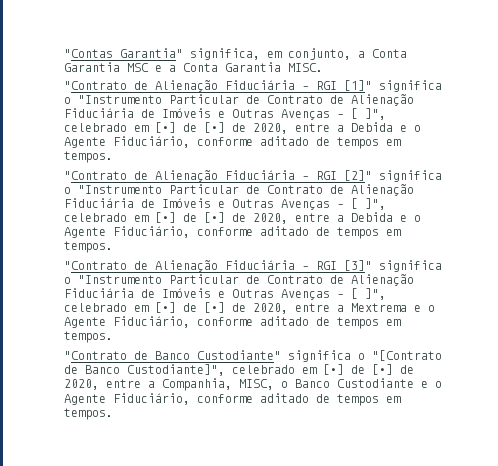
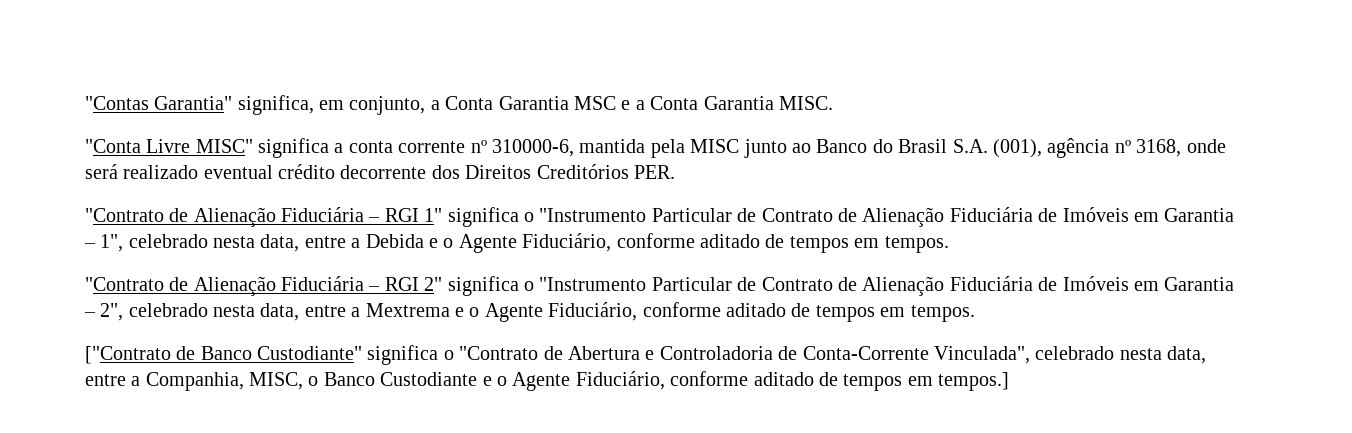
[64,80,373,92] // "Contrato de Alienação Fiduciária – RGI [1]" -> [84,138,1226,158] [84,164,676,179] [84,207,443,227] // "Conta Livre MISC" significa a conta corrente nº 310000-6, mantida pela MISC junto ao Banco do Brasil S.A. (001), agência nº 3168, onde será realizado eventual crédito decorrente dos Direitos Creditórios PER. // "Contrato de Alienação Fiduciária – RGI 1"
[218,108,387,120] [64,122,289,134] e Outras Avenças – [ ]", celebrado em [•] de [•] de 2020, -> [1134,208,1235,222] [83,234,300,252] em Garantia – 1", celebrado nesta data,
[344,170,373,181] [2]" -> [424,277,443,291] 2"
[218,198,387,210] [64,212,422,224] [64,226,402,239] [64,241,114,253] [64,260,443,272] [64,274,415,286] [64,288,387,300] [64,302,289,314] e Outras Avenças – [ ]", celebrado em [•] de [•] de 2020, entre a Debida e o Agente Fiduciário, conforme aditado de tempos em tempos. // "Contrato de Alienação Fiduciária – RGI [3]" significa o "Instrumento Particular de Contrato de Alienação Fiduciária de Imóveis e Outras Avenças – [ ]", celebrado em [•] de [•] de 2020, -> [1134,277,1235,291] [83,303,300,321] em Garantia – 2", celebrado nesta data,
[64,351,128,360] "Contrato -> [84,346,171,364] ["Contrato
[372,350,443,361] [64,364,415,376] [64,379,100,390] "[Contrato de Banco Custodiante]", celebrado em [•] de [•] de 2020, -> [459,346,1207,364] "Contrato de Abertura e Controladoria de Conta-Corrente Vinculada", celebrado nesta data,
[64,408,114,420] tempos. -> [938,372,1010,391] tempos.]

